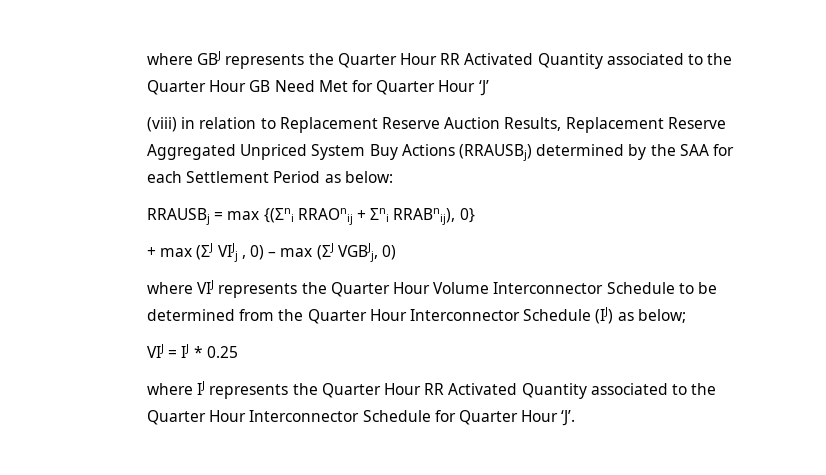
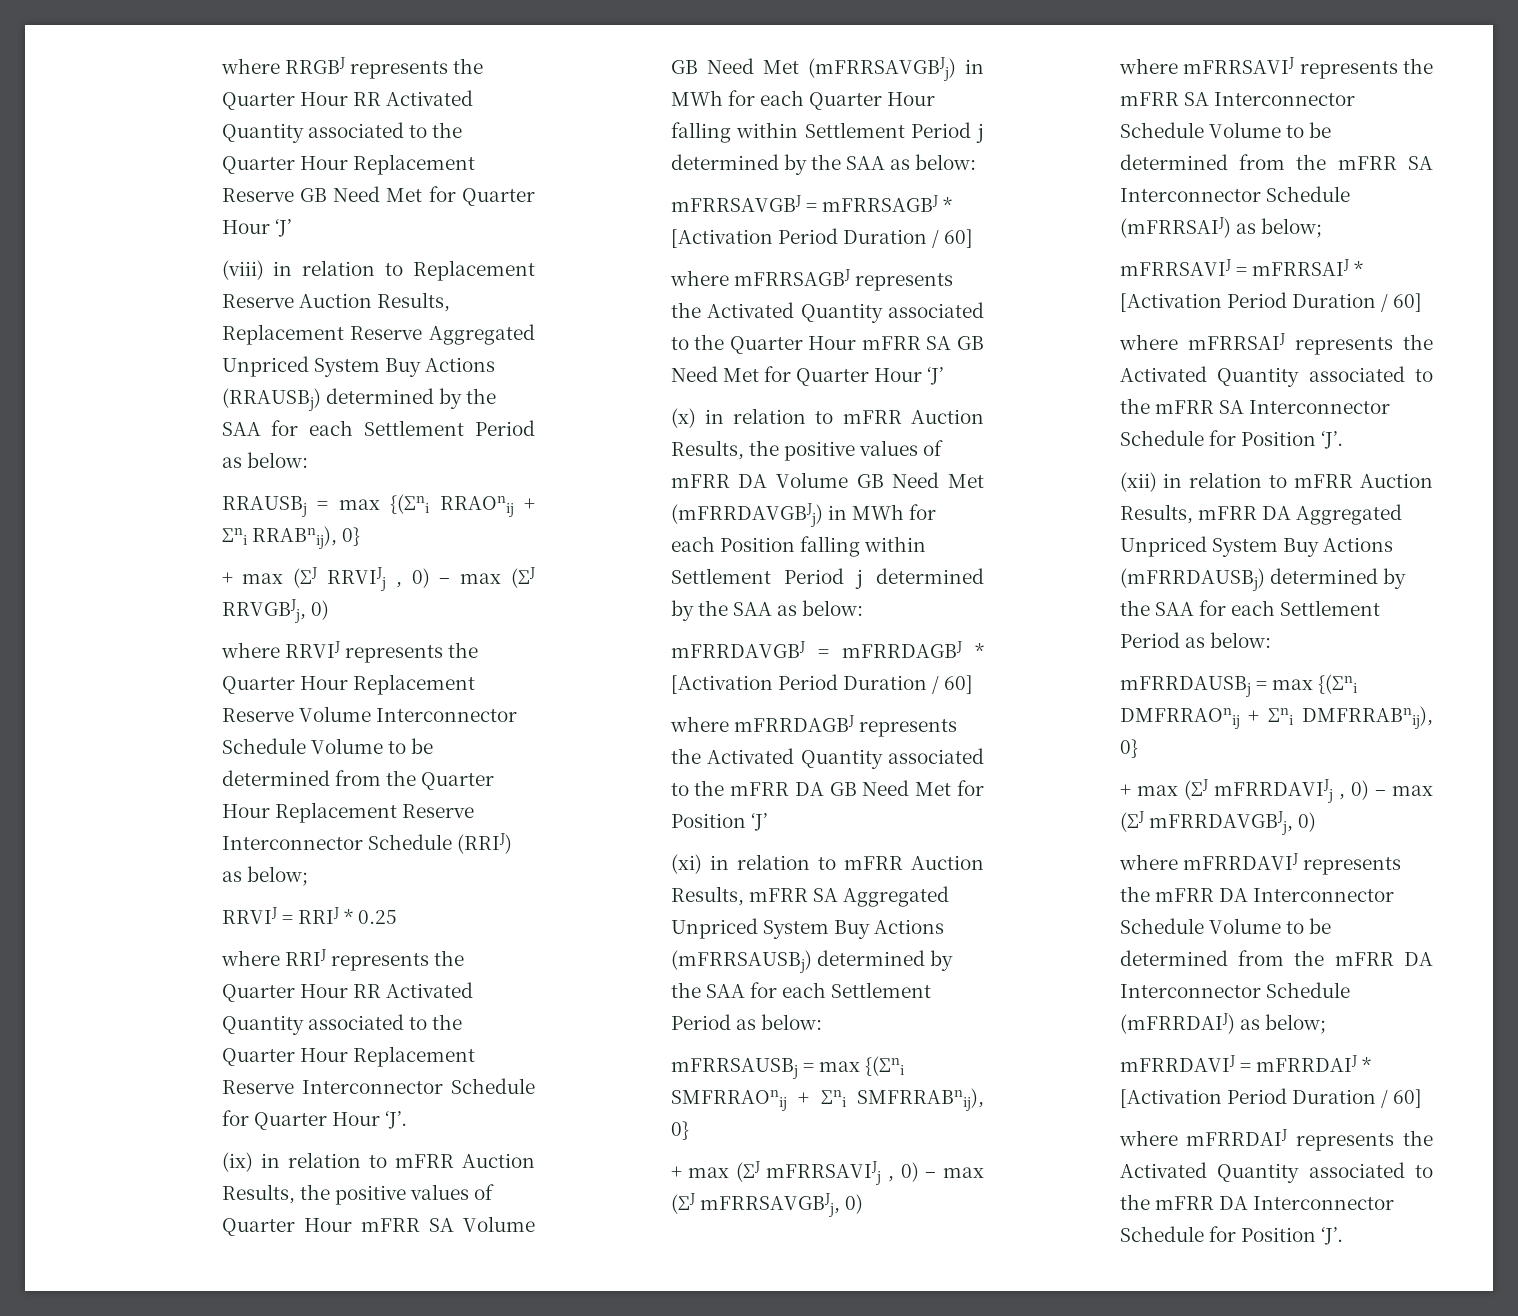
[147,51,222,65] where GBJ -> [220,57,345,74] where RRGBJ
(247, 86) none -> [352,154,475,175] [221,188,294,202] Replacement Reserve
[217,243,396,262] [147,280,431,298] VIJj , 0) – max (ΣJ VGBJj, 0) // where VIJ represents the Quarter Hour -> [326,567,535,591] [221,599,329,623] [220,641,478,663] [221,674,475,695] [221,708,294,722] RRVIJj , 0) – max (ΣJ RRVGBJj, 0) // where RRVIJ represents the Quarter Hour Replacement Reserve
(675, 288) none -> [310,738,383,754] Volume
[410,307,686,324] [147,344,190,358] Interconnector Schedule (IJ) as below; // VIJ = IJ -> [274,802,474,823] [221,833,512,854] [221,866,308,886] [221,907,339,924] Replacement Reserve Interconnector Schedule (RRIJ) as below; // RRVIJ = RRIJ
[197,381,206,395] IJ -> [284,949,326,966] RRIJ
(247, 416) none -> [352,1046,475,1067] [221,1080,294,1094] Replacement Reserve
(576, 418) none -> [221,1152,536,1172] [221,1184,495,1205] [221,1216,535,1236] [670,57,984,81] [670,90,936,110] [670,122,984,143] [670,154,977,175] [670,195,952,212] [670,228,974,248] [669,269,953,291] [670,302,984,323] [670,334,984,354] [670,366,944,386] [670,408,984,428] [670,440,944,461] [670,472,984,488] [670,503,936,527] [670,536,926,557] [670,568,984,589] [670,600,864,621] [670,641,984,658] [670,674,974,694] [669,715,957,737] [670,748,984,769] [670,780,984,796] [670,813,767,831] [670,854,985,874] [670,886,949,907] [670,918,944,939] [670,950,953,973] [670,982,932,998] [670,1014,822,1030] [670,1056,904,1079] [670,1088,984,1111] [670,1121,689,1140] [670,1161,984,1185] [670,1193,863,1217] [1118,57,1433,79] [1119,92,1355,106] [1119,122,1331,138] [1119,154,1433,170] [1119,186,1350,202] [1119,217,1322,238] [1119,259,1363,276] [1119,292,1423,312] [1118,333,1433,355] [1119,366,1433,387] [1119,398,1390,414] [1119,430,1343,449] [1119,472,1433,492] [1119,504,1402,525] [1119,536,1393,557] [1119,568,1406,591] [1119,600,1381,616] [1119,632,1271,648] [1119,674,1357,697] [1119,706,1433,729] [1119,739,1138,758] [1119,779,1433,803] [1119,811,1316,835] [1118,853,1401,875] [1119,886,1394,902] [1119,918,1331,934] [1119,950,1433,966] [1119,982,1350,998] [1119,1013,1326,1034] [1119,1055,1371,1072] [1119,1088,1423,1108] [1118,1129,1433,1151] [1119,1162,1433,1183] [1119,1194,1394,1210] [1119,1226,1343,1245] // (ix) in relation to mFRR Auction Results, the positive values of Quarter Hour mFRR SA Volume GB Need Met (mFRRSAVGBJj) in MWh for each Quarter Hour falling within Settlement Period j determined by the SAA as below: // mFRRSAVGBJ = mFRRSAGBJ * [Activation Period Duration / 60] // where mFRRSAGBJ represents the Activated Quantity associated to the Quarter Hour mFRR SA GB Need Met for Quarter Hour ‘J’ // (x) in relation to mFRR Auction Results, the positive values of mFRR DA Volume GB Need Met (mFRRDAVGBJj) in MWh for each Position falling within Settlement Period j determined by the SAA as below: // mFRRDAVGBJ = mFRRDAGBJ * [Activation Period Duration / 60] // where mFRRDAGBJ represents the Activated Quantity associated to the mFRR DA GB Need Met for Position ‘J’ // (xi) in relation to mFRR Auction Results, mFRR SA Aggregated Unpriced System Buy Actions (mFRRSAUSBj) determined by the SAA for each Settlement Period as below: // mFRRSAUSBj = max {(Σni SMFRRAOnij + Σni SMFRRABnij), 0} // + max (ΣJ mFRRSAVIJj , 0) – max (ΣJ mFRRSAVGBJj, 0) // where mFRRSAVIJ represents the mFRR SA Interconnector Schedule Volume to be determined from the mFRR SA Interconnector Schedule (mFRRSAIJ) as below; // mFRRSAVIJ = mFRRSAIJ * [Activation Period Duration / 60] // where mFRRSAIJ represents the Activated Quantity associated to the mFRR SA Interconnector Schedule for Position ‘J’. // (xii) in relation to mFRR Auction Results, mFRR DA Aggregated Unpriced System Buy Actions (mFRRDAUSBj) determined by the SAA for each Settlement Period as below: // mFRRDAUSBj = max {(Σni DMFRRAOnij + Σni DMFRRABnij), 0} // + max (ΣJ mFRRDAVIJj , 0) – max (ΣJ mFRRDAVGBJj, 0) // where mFRRDAVIJ represents the mFRR DA Interconnector Schedule Volume to be determined from the mFRR DA Interconnector Schedule (mFRRDAIJ) as below; // mFRRDAVIJ = mFRRDAIJ * [Activation Period Duration / 60] // where mFRRDAIJ represents the Activated Quantity associated to the mFRR DA Interconnector Schedule for Position ‘J’.

